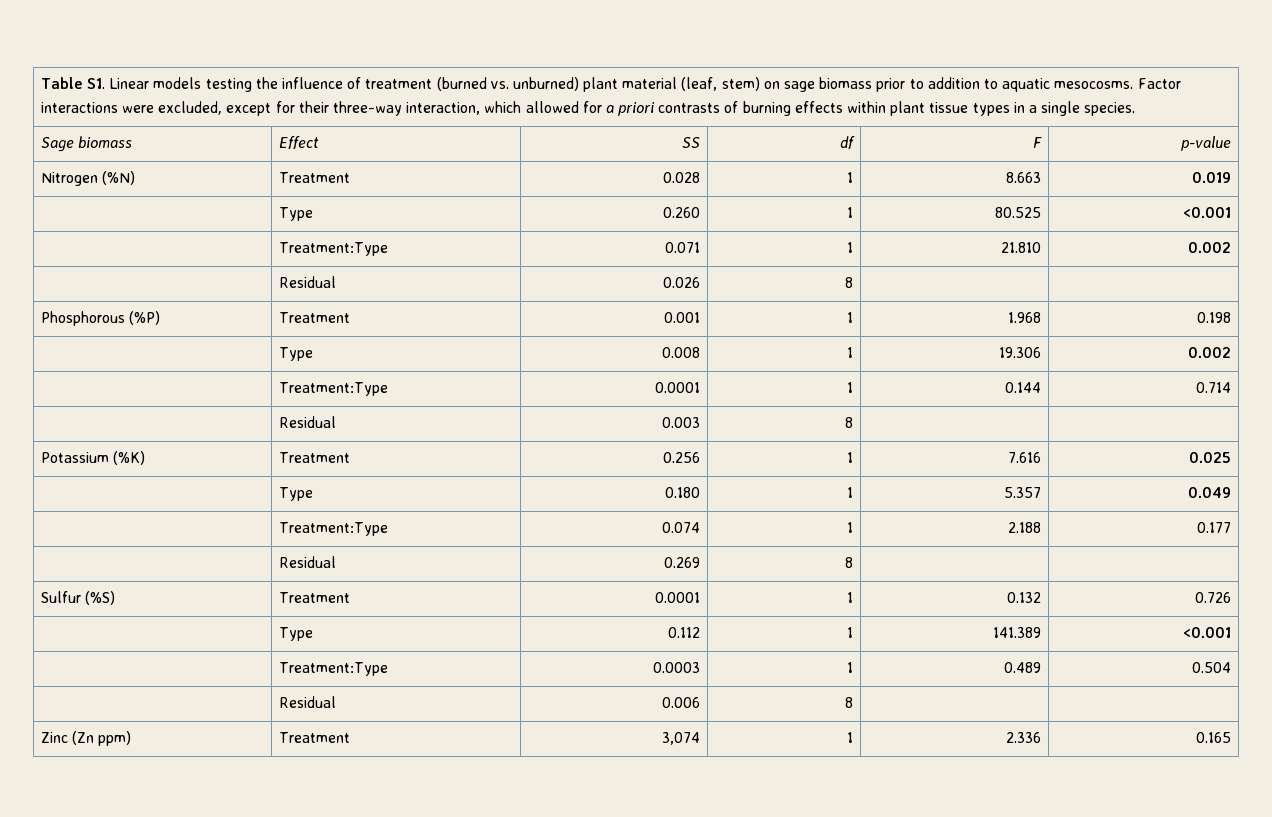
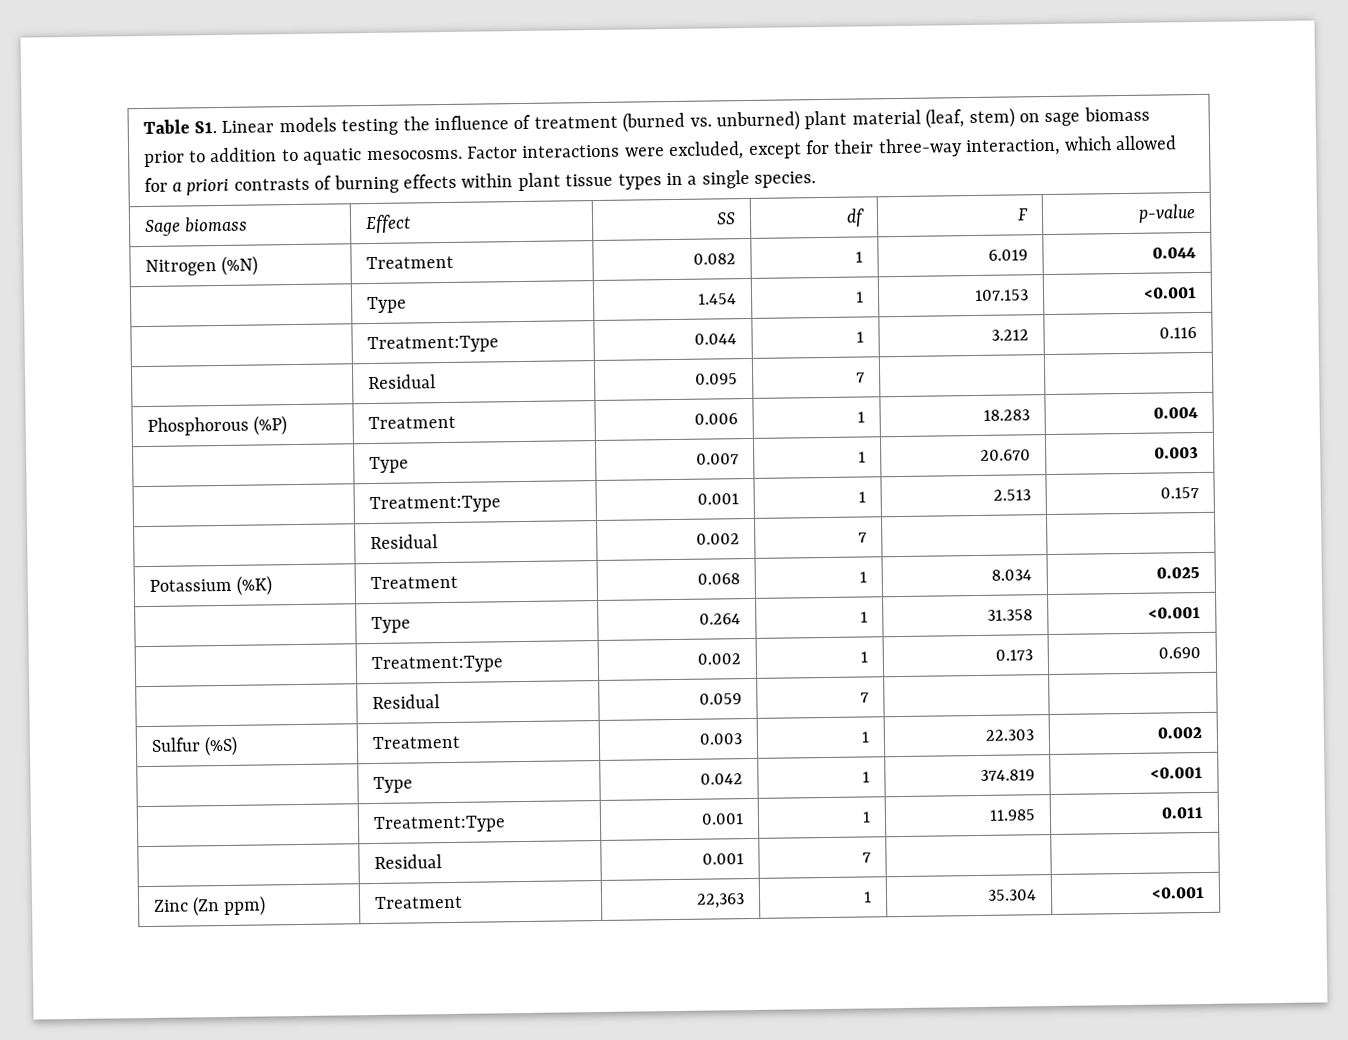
[663,172,701,183] [847,172,854,183] [1006,172,1042,183] [1192,172,1232,183] [278,207,313,221] [663,207,701,218] [847,207,854,218] [995,207,1042,218] [1183,207,1232,218] [278,242,388,256] [665,242,701,253] [847,242,854,253] [1001,242,1042,253] [1188,242,1232,253] [278,276,336,288] [663,277,701,288] [845,277,854,288] 0.028 | 1 | 8.663 | 0.019 // | Type | 0.260 | 1 | 80.525 | <0.001 // | Treatment:Type | 0.071 | 1 | 21.810 | 0.002 // | Residual | 0.026 | 8 -> [693,253,737,265] [855,251,864,263] [988,249,1029,261] [1152,247,1197,259] [366,296,407,314] [697,293,738,305] [855,291,865,303] [974,289,1030,301] [1143,287,1198,299] [366,335,499,354] [694,333,738,345] [856,331,865,343] [991,329,1030,341] [1159,327,1198,339] [367,374,436,390] [695,373,739,385] [856,372,866,383] 0.082 | 1 | 6.019 | 0.044 // | Type | 1.454 | 1 | 107.153 | <0.001 // | Treatment:Type | 0.044 | 1 | 3.212 | 0.116 // | Residual | 0.095 | 7
[664,312,701,323] [847,312,854,323] [1008,312,1042,323] [1197,312,1232,323] [278,347,313,361] [662,347,701,358] [847,347,854,358] [999,347,1042,358] [1188,347,1232,358] [278,382,388,396] [655,382,701,393] [847,382,854,393] [1005,382,1042,393] [1196,382,1232,393] [278,416,336,428] [662,417,701,428] [845,417,854,428] 0.001 | 1 | 1.968 | 0.198 // | Type | 0.008 | 1 | 19.306 | 0.002 // | Treatment:Type | 0.0001 | 1 | 0.144 | 0.714 // | Residual | 0.003 | 8 -> [694,413,739,425] [857,411,866,423] [983,409,1031,421] [1153,407,1199,419] [368,456,409,474] [696,453,740,465] [858,451,867,463] [980,449,1032,461] [1154,447,1200,459] [368,495,501,514] [697,493,740,505] [858,491,867,503] [993,489,1032,501] [1160,487,1200,499] [369,534,438,550] [696,533,741,545] [858,532,868,543] 0.006 | 1 | 18.283 | 0.004 // | Type | 0.007 | 1 | 20.670 | 0.003 // | Treatment:Type | 0.001 | 1 | 2.513 | 0.157 // | Residual | 0.002 | 7
[663,452,701,463] [847,452,854,463] [1008,452,1042,463] 0.256 | 1 | 7.616 -> [697,573,741,585] [859,571,868,583] [991,569,1033,581] 0.068 | 1 | 8.034
[665,487,701,498] [847,487,854,498] [1004,487,1042,498] [1188,487,1232,498] [278,522,388,536] [662,522,701,533] [847,522,854,533] [1008,522,1042,533] [1197,522,1232,533] [278,556,336,568] [664,557,701,568] [845,557,854,568] 0.180 | 1 | 5.357 | 0.049 // | Treatment:Type | 0.074 | 1 | 2.188 | 0.177 // | Residual | 0.269 | 8 -> [699,613,742,625] [860,611,869,623] [987,609,1034,621] [1148,607,1202,619] [370,655,503,674] [697,653,742,665] [860,651,869,663] [995,649,1034,661] [1158,647,1202,659] [371,694,440,710] [699,693,743,705] [860,692,870,703] 0.264 | 1 | 31.358 | <0.001 // | Treatment:Type | 0.002 | 1 | 0.173 | 0.690 // | Residual | 0.059 | 7
[655,592,701,603] [847,592,854,603] [1007,592,1042,603] [1195,592,1232,603] [278,627,313,641] [668,627,701,638] [847,627,854,638] [993,627,1042,638] [1183,627,1232,638] [278,662,388,676] [653,662,701,673] [847,662,854,673] [1004,662,1042,673] [1192,662,1232,673] [278,696,336,708] [662,697,701,708] [845,697,854,708] 0.0001 | 1 | 0.132 | 0.726 // | Type | 0.112 | 1 | 141.389 | <0.001 // | Treatment:Type | 0.0003 | 1 | 0.489 | 0.504 // | Residual | 0.006 | 8 -> [699,733,743,745] [861,731,870,743] [985,729,1035,741] [1157,727,1203,739] [372,776,413,794] [700,773,744,785] [862,771,871,783] [980,769,1036,781] [1150,767,1204,779] [372,815,506,834] [701,813,745,825] [862,811,872,823] [989,809,1037,821] [1161,806,1204,819] [373,854,442,870] [702,853,745,865] [862,852,872,863] 0.003 | 1 | 22.303 | 0.002 // | Type | 0.042 | 1 | 374.819 | <0.001 // | Treatment:Type | 0.001 | 1 | 11.985 | 0.011 // | Residual | 0.001 | 7
[662,732,701,745] [847,732,854,743] [1006,732,1042,743] [1196,732,1232,743] 3,074 | 1 | 2.336 | 0.165 -> [696,893,746,909] [863,891,873,903] [987,889,1038,901] [1151,886,1206,899] 22,363 | 1 | 35.304 | <0.001

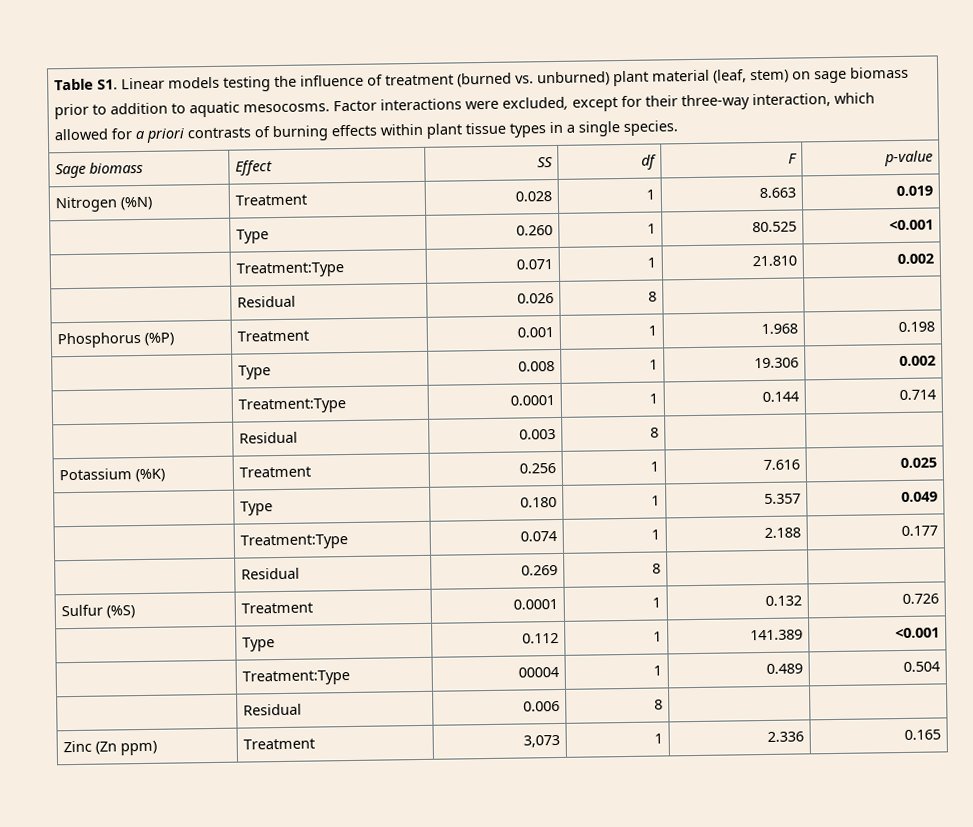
[693,253,737,265] [855,251,864,263] [988,249,1029,261] [1152,247,1197,259] [366,296,407,314] [697,293,738,305] [855,291,865,303] [974,289,1030,301] [1143,287,1198,299] [366,335,499,354] [694,333,738,345] [856,331,865,343] [991,329,1030,341] [1159,327,1198,339] [367,374,436,390] [695,373,739,385] [856,372,866,383] [146,416,249,436] 0.082 | 1 | 6.019 | 0.044 // | Type | 1.454 | 1 | 107.153 | <0.001 // | Treatment:Type | 0.044 | 1 | 3.212 | 0.116 // | Residual | 0.095 | 7 | | // Phosphorous -> [514,191,552,202] [645,189,655,200] [758,187,796,199] [895,185,933,197] [236,229,270,244] [515,225,553,236] [646,223,656,234] [751,221,797,233] [888,219,934,231] [236,262,345,278] [515,259,553,270] [646,257,656,268] [751,255,797,267] [896,253,934,265] [237,295,297,308] [516,293,554,304] [647,291,657,302] [57,331,143,349] 0.028 | 1 | 8.663 | 0.019 // | Type | 0.260 | 1 | 80.525 | <0.001 // | Treatment:Type | 0.071 | 1 | 21.810 | 0.002 // | Residual | 0.026 | 8 | | // Phosphorus
[694,413,739,425] [857,411,866,423] [983,409,1031,421] [1153,407,1199,419] [368,456,409,474] [696,453,740,465] [858,451,867,463] [980,449,1032,461] [1154,447,1200,459] [368,495,501,514] [697,493,740,505] [858,491,867,503] [993,489,1032,501] [1160,487,1200,499] [369,534,438,550] [696,533,741,545] [858,532,868,543] 0.006 | 1 | 18.283 | 0.004 // | Type | 0.007 | 1 | 20.670 | 0.003 // | Treatment:Type | 0.001 | 1 | 2.513 | 0.157 // | Residual | 0.002 | 7 -> [516,327,554,338] [647,325,657,336] [760,323,798,335] [897,321,935,333] [238,365,272,380] [517,361,555,372] [648,359,658,370] [753,357,799,369] [898,355,936,367] [238,398,347,414] [509,395,555,406] [648,393,658,404] [761,391,799,403] [898,389,936,401] [239,431,299,444] [518,429,556,440] [649,427,659,438] 0.001 | 1 | 1.968 | 0.198 // | Type | 0.008 | 1 | 19.306 | 0.002 // | Treatment:Type | 0.0001 | 1 | 0.144 | 0.714 // | Residual | 0.003 | 8
[697,573,741,585] [859,571,868,583] [991,569,1033,581] 0.068 | 1 | 8.034 -> [518,463,556,474] [649,461,659,472] [762,459,800,471] 0.256 | 1 | 7.616
[699,613,742,625] [860,611,869,623] [987,609,1034,621] [1148,607,1202,619] [370,655,503,674] [697,653,742,665] [860,651,869,663] [995,649,1034,661] [1158,647,1202,659] [371,694,440,710] [699,693,743,705] [860,692,870,703] 0.264 | 1 | 31.358 | <0.001 // | Treatment:Type | 0.002 | 1 | 0.173 | 0.690 // | Residual | 0.059 | 7 -> [519,496,557,508] [650,495,660,506] [763,493,801,504] [900,491,938,503] [240,534,349,550] [519,530,557,542] [650,529,660,540] [763,527,801,538] [900,525,938,537] [241,567,301,580] [520,564,558,576] [651,563,661,574] 0.180 | 1 | 5.357 | 0.049 // | Treatment:Type | 0.074 | 1 | 2.188 | 0.177 // | Residual | 0.269 | 8
[699,733,743,745] [861,731,870,743] [985,729,1035,741] [1157,727,1203,739] [372,776,413,794] [700,773,744,785] [862,771,871,783] [980,769,1036,781] [1150,767,1204,779] [372,815,506,834] [701,813,745,825] [862,811,872,823] [989,809,1037,821] [1161,806,1204,819] [373,854,442,870] [702,853,745,865] [862,852,872,863] 0.003 | 1 | 22.303 | 0.002 // | Type | 0.042 | 1 | 374.819 | <0.001 // | Treatment:Type | 0.001 | 1 | 11.985 | 0.011 // | Residual | 0.001 | 7 -> [512,598,558,610] [651,597,661,608] [764,595,802,606] [901,593,939,605] [242,637,276,652] [521,632,559,644] [652,631,662,642] [749,629,803,641] [894,627,940,639] [242,669,351,686] [517,666,559,678] [652,665,662,676] [765,663,803,674] [902,661,940,672] [243,703,303,716] [522,700,560,712] [653,699,663,710] 0.0001 | 1 | 0.132 | 0.726 // | Type | 0.112 | 1 | 141.389 | <0.001 // | Treatment:Type | 00004 | 1 | 0.489 | 0.504 // | Residual | 0.006 | 8
[696,893,746,909] [863,891,873,903] [987,889,1038,901] [1151,886,1206,899] 22,363 | 1 | 35.304 | <0.001 -> [522,734,560,748] [653,733,663,744] [766,731,804,742] [903,729,941,740] 3,073 | 1 | 2.336 | 0.165

